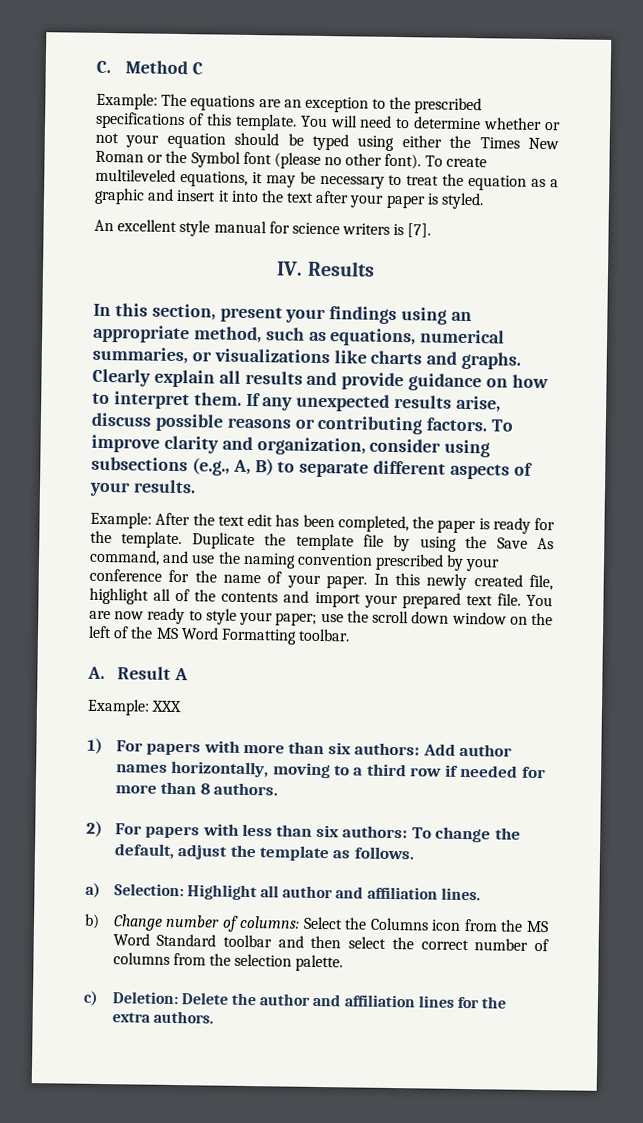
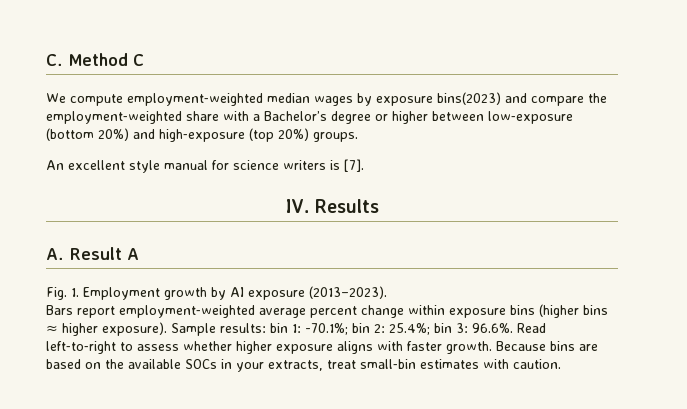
[96,92,483,115] [95,111,561,131] [95,132,559,151] [95,150,487,170] [95,168,560,191] [94,187,485,210] Example: The equations are an exception to the prescribed specifications of this template. You will need to determine whether or not your equation should be typed using either the Times New Roman or the Symbol font (please no other font). To create multileveled equations, it may be necessary to treat the equation as a graphic and insert it into the text after your paper is styled. -> [46,92,607,106] [46,111,573,124] [46,128,358,142] We compute employment‑weighted median wages by exposure bins(2023) and compare the employment‑weighted share with a Bachelor’s degree or higher between low‑exposure (bottom 20%) and high‑exposure (top 20%) groups.
[93,303,473,325] [93,324,506,347] [92,346,522,370] [92,368,549,392] [92,391,502,413] [91,412,514,435] [91,434,491,458] [91,456,533,480] [89,479,196,497] [90,511,555,534] [90,530,554,552] [89,549,501,572] [89,568,554,591] [89,587,553,609] [89,607,553,626] [88,625,351,645] [87,666,188,681] [87,698,183,716] [87,737,513,757] [115,760,546,779] [114,781,279,796] [86,820,521,843] [113,843,415,862] [85,882,481,901] [84,913,549,933] [112,933,549,952] [112,952,344,972] [83,990,508,1009] [111,1010,214,1024] In this section, present your findings using an appropriate method, such as equations, numerical summaries, or visualizations like charts and graphs. Clearly explain all results and provide guidance on how to interpret them. If any unexpected results arise, discuss possible reasons or contributing factors. To improve clarity and organization, consider using subsections (e.g., A, B) to separate different aspects of your results. // Example: After the text edit has been completed, the paper is ready for the template. Duplicate the template file by using the Save As command, and use the naming convention prescribed by your conference for the name of your paper. In this newly created file, highlight all of the contents and import your prepared text file. You are now ready to style your paper; use the scroll down window on the left of the MS Word Formatting toolbar. // A. Result A // Example: XXX // 1) For papers with more than six authors: Add author names horizontally, moving to a third row if needed for more than 8 authors. // 2) For papers with less than six authors: To change the default, adjust the template as follows. // a) Selection: Highlight all author and affiliation lines. // b) Change number of columns: Select the Columns icon from the MS Word Standard toolbar and then select the correct number of columns from the selection palette. // c) Deletion: Delete the author and affiliation lines for the extra authors. -> [46,247,139,260] [46,286,387,300] [46,304,608,318] [46,322,546,336] [46,341,598,354] [46,359,561,372] A. Result A // Fig. 1. Employment growth by AI exposure (2013–2023). // Bars report employment‑weighted average percent change within exposure bins (higher bins ≈ higher exposure). Sample results: bin 1: -70.1%; bin 2: 25.4%; bin 3: 96.6%. Read left‑to‑right to assess whether higher exposure aligns with faster growth. Because bins are based on the available SOCs in your extracts, treat small‑bin estimates with caution.

